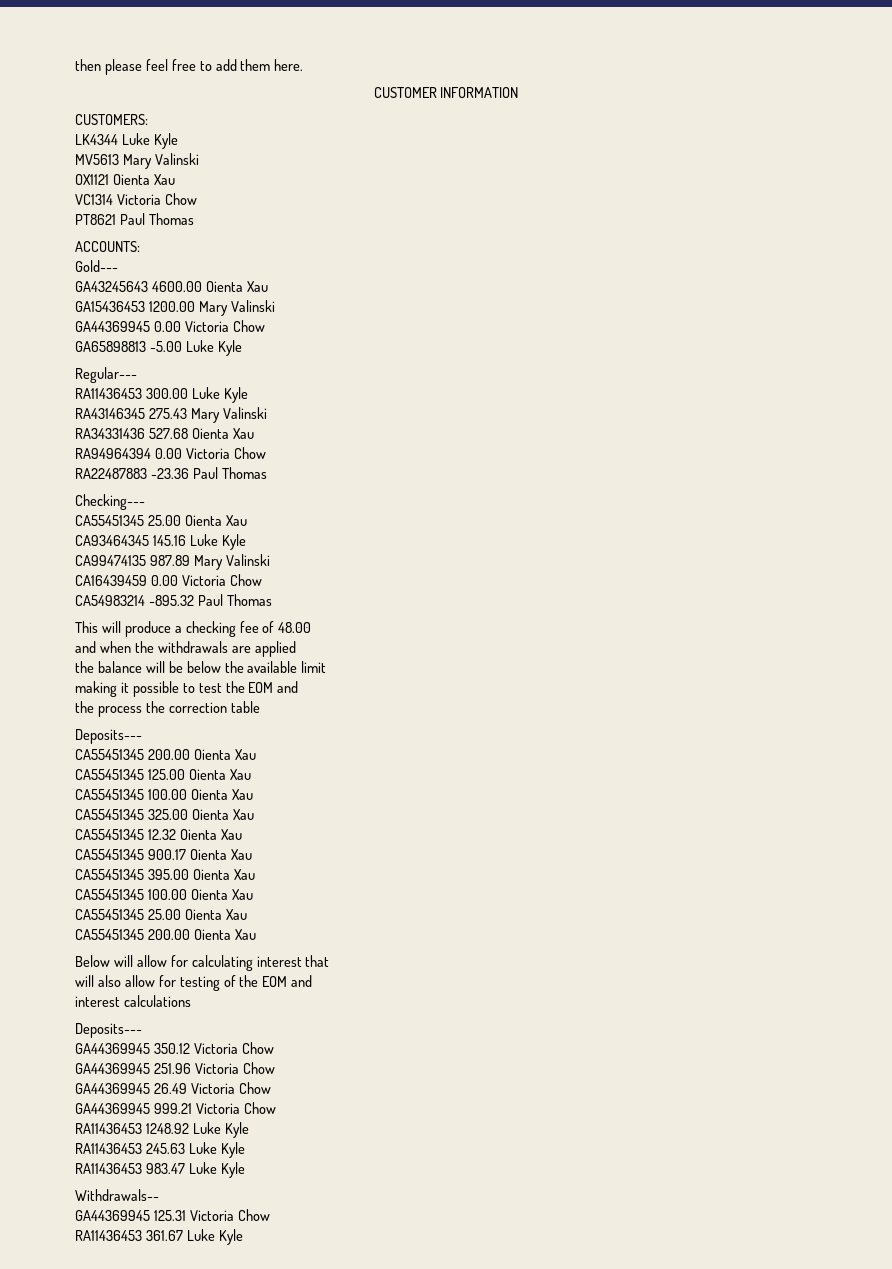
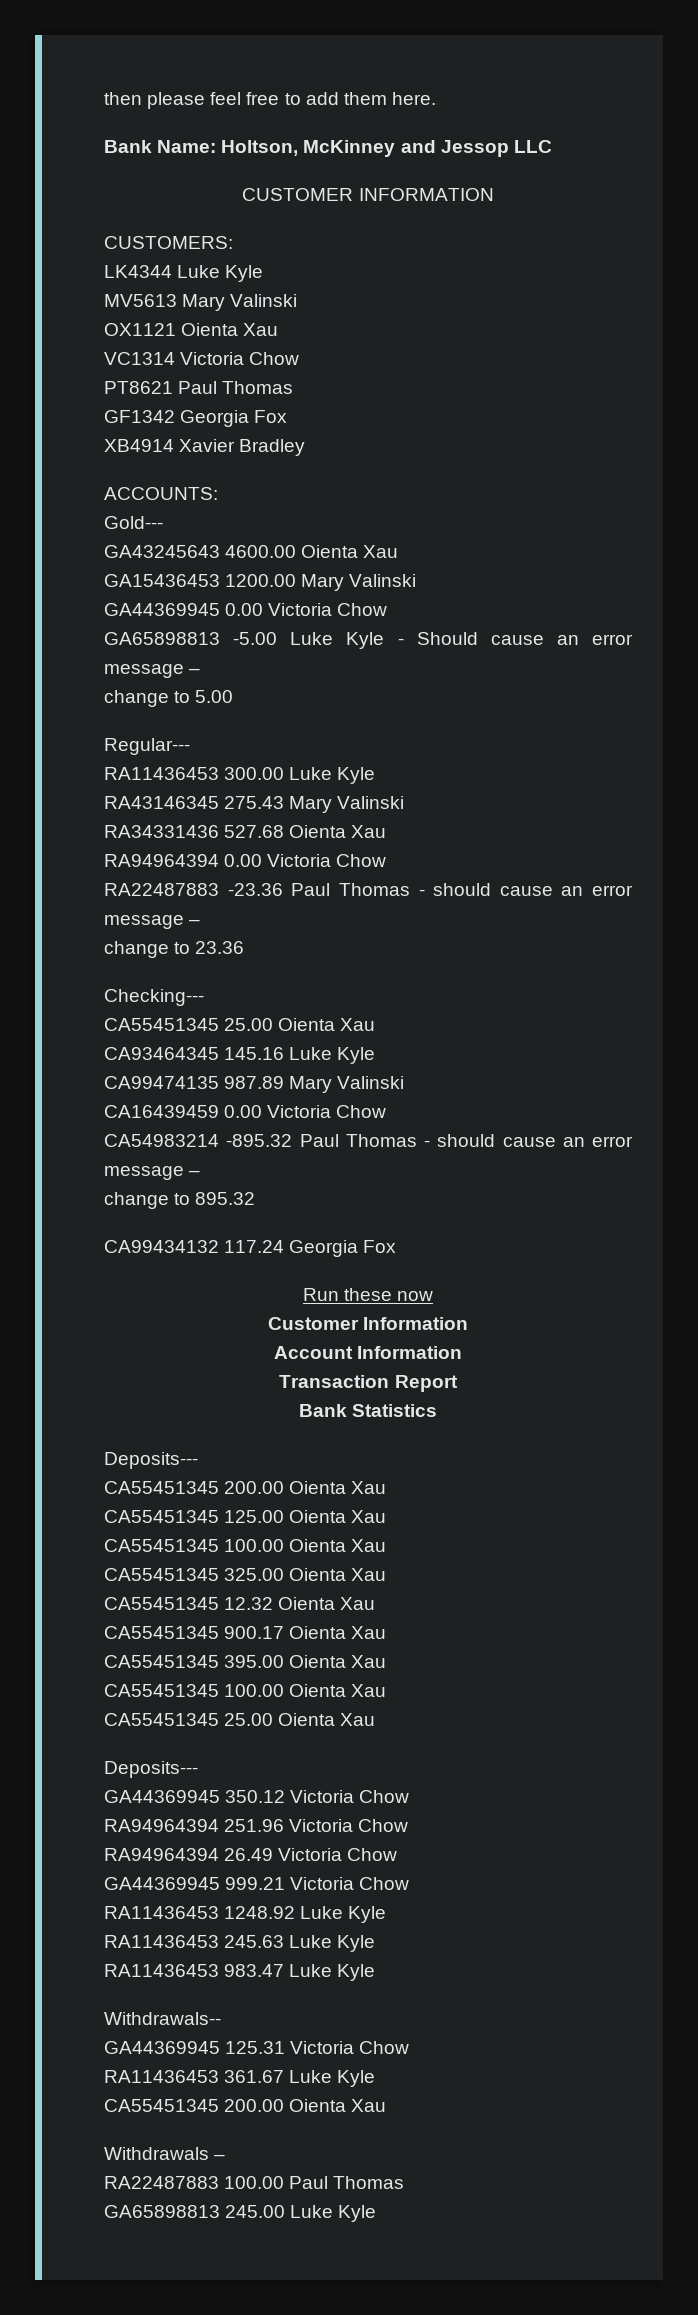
(304, 65) none -> [104,140,552,157] // Bank Name: Holtson, McKinney and Jessop LLC
(194, 219) none -> [104,410,288,427] [104,439,306,456] // GF1342 Georgia Fox // XB4914 Xavier Bradley
(242, 348) none -> [397,632,633,645] [104,664,201,678] [104,690,234,707] - Should cause an error message – // change to 5.00
(267, 473) none -> [418,883,633,896] [104,915,201,929] [104,941,245,958] - should cause an error message – // change to 23.36
[75,621,312,637] [75,641,296,657] [75,661,327,673] [75,681,299,697] [75,701,260,717] // This will produce a checking fee of 48.00 // and when the withdrawals are applied // the balance will be below the available limit // making it possible to test the EOM and // the process the correction table -> [424,1134,633,1147] [104,1166,201,1180] [104,1192,256,1209] [104,1240,397,1257] [302,1288,434,1301] [267,1317,469,1330] [273,1346,463,1359] [279,1375,458,1392] [298,1404,438,1417] - should cause an error message – // change to 895.32 // CA99434132 117.24 Georgia Fox // Run these now // Customer Information // Account Information // Transaction Report // Bank Statistics
[75,929,256,940] [75,955,330,971] [75,975,313,991] [75,995,191,1007] // CA55451345 200.00 Oienta Xau // Below will allow for calculating interest that // will also allow for testing of the EOM and // interest calculations -> (376, 1719) none
[75,1063,150,1074] GA44369945 -> [104,1819,219,1832] RA94964394
[75,1083,150,1094] GA44369945 -> [104,1848,219,1861] RA94964394
(243, 1237) none -> [104,2099,387,2112] [104,2147,226,2160] [104,2176,405,2189] [104,2205,377,2222] // CA55451345 200.00 Oienta Xau // Withdrawals – // RA22487883 100.00 Paul Thomas // GA65898813 245.00 Luke Kyle

